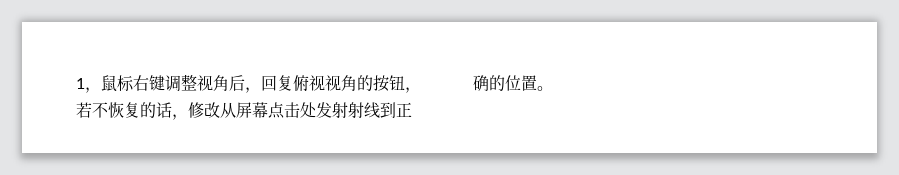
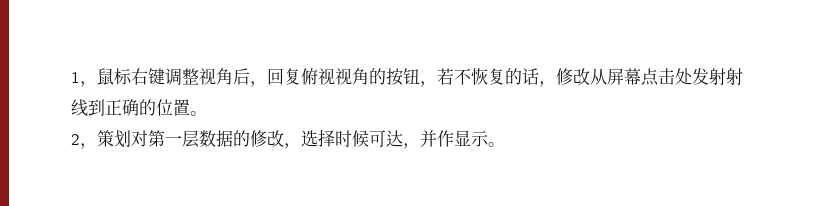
(553, 88) none -> [71,129,505,149] // 2，策划对第一层数据的修改，选择时候可达，并作显示。

